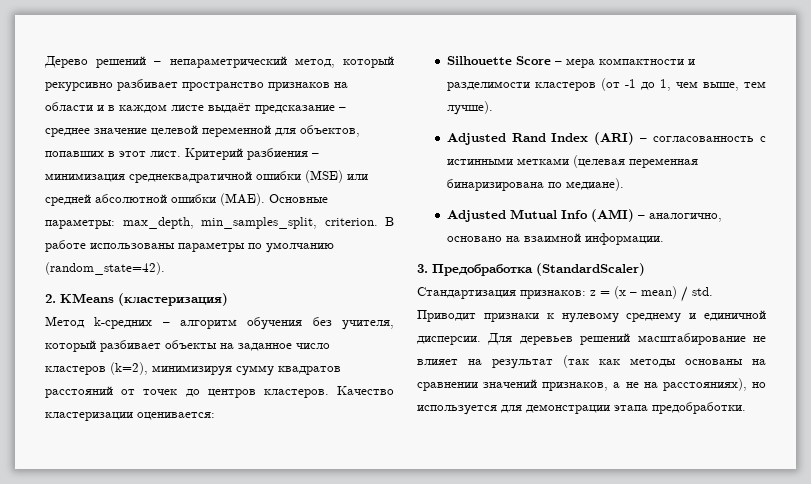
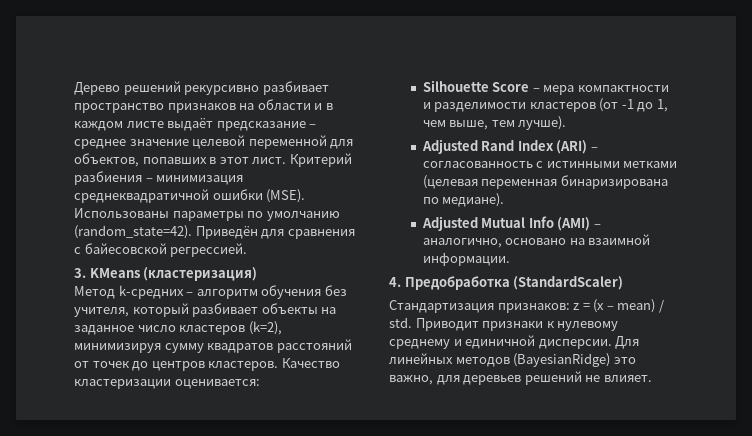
[154,56,394,68] – непараметрический метод, который -> (181, 88) none
[305,170,368,183] [45,193,328,206] [45,217,394,229] [45,240,334,253] [45,262,165,275] [45,294,56,303] (MSE) или средней абсолютной ошибки (MAE). Основные параметры: max_depth, min_samples_split, criterion. В работе использованы параметры по умолчанию (random_state=42). // 2. -> [266,189,306,203] [74,208,340,221] [74,225,355,239] [74,243,248,257] [74,268,86,278] (MSE). Использованы параметры по умолчанию (random_state=42). Приведён для сравнения с байесовской регрессией. // 3.
[417,264,428,273] 3. -> [389,277,401,287] 4.
[519,333,766,345] [417,355,766,369] [417,378,766,391] [417,402,746,415] деревьев решений масштабирование не влияет на результат (так как методы основаны на сравнении значений признаков, а не на расстояниях), но используется для демонстрации этапа предобработки. -> [389,353,636,367] [389,371,652,385] линейных методов (BayesianRidge) это важно, для деревьев решений не влияет.

